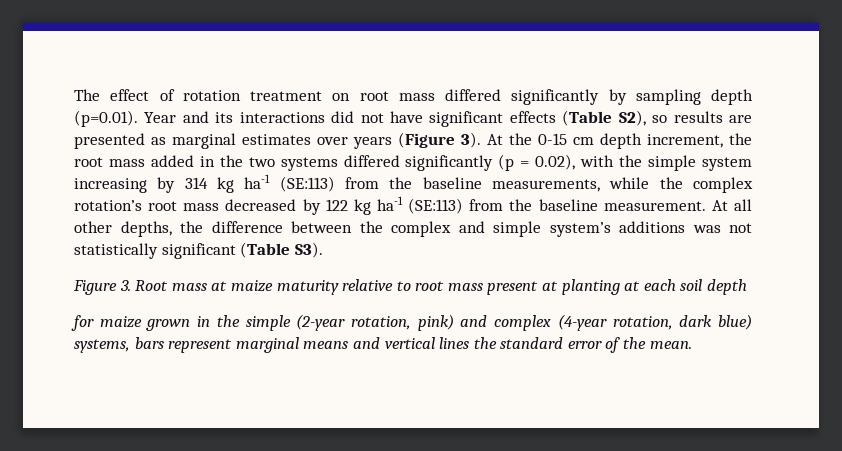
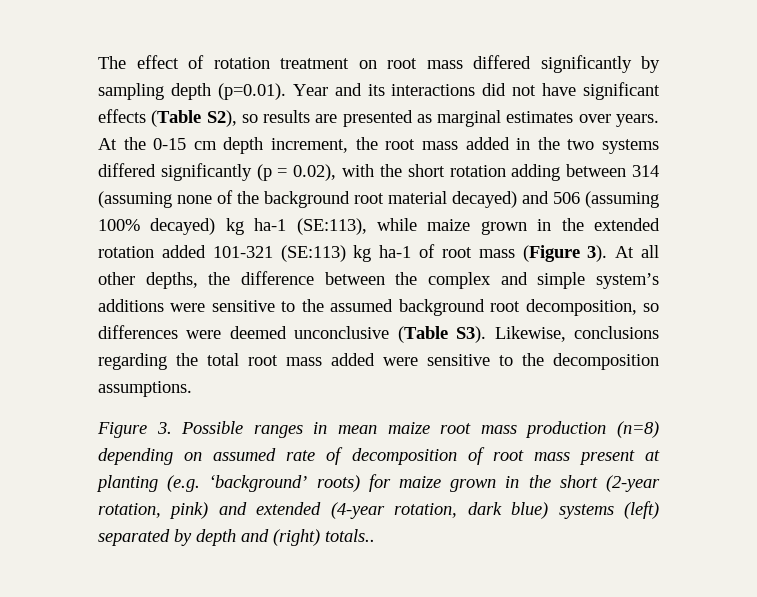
[353,132,481,149] years (Figure 3). -> [616,114,659,127] years.
[648,155,752,171] [74,174,753,193] [74,196,706,215] simple system increasing by 314 kg ha-1 (SE:113) from the baseline measurements, while the complex rotation’s root mass decreased by 122 kg ha-1 (SE:113) from the baseline measurement. -> [407,164,659,181] [98,190,659,208] [98,218,660,235] [98,244,608,262] short rotation adding between 314 (assuming none of the background root material decayed) and 506 (assuming 100% decayed) kg ha-1 (SE:113), while maize grown in the extended rotation added 101-321 (SE:113) kg ha-1 of root mass (Figure 3).
[692,223,752,233] [74,242,323,259] [73,279,411,295] was not statistically significant (Table S3). // Figure 3. Root mass at maize maturity relative to -> [170,299,660,316] [98,325,659,343] [98,353,659,370] [98,381,192,397] [97,421,660,438] [98,447,485,465] were sensitive to the assumed background root decomposition, so differences were deemed unconclusive (Table S3). Likewise, conclusions regarding the total root mass added were sensitive to the decomposition assumptions. // Figure 3. Possible ranges in mean maize root mass production (n=8) depending on assumed rate of decomposition of
[624,279,748,295] at each soil depth // -> [167,475,360,492] (e.g. ‘background’ roots)
[245,315,291,331] simple -> [559,475,598,488] short
[494,315,552,331] complex -> [256,502,322,515] extended
[74,337,692,353] systems, bars represent marginal means and vertical lines the standard error of the mean. -> [558,501,660,519] [98,529,375,546] systems (left) separated by depth and (right) totals..

